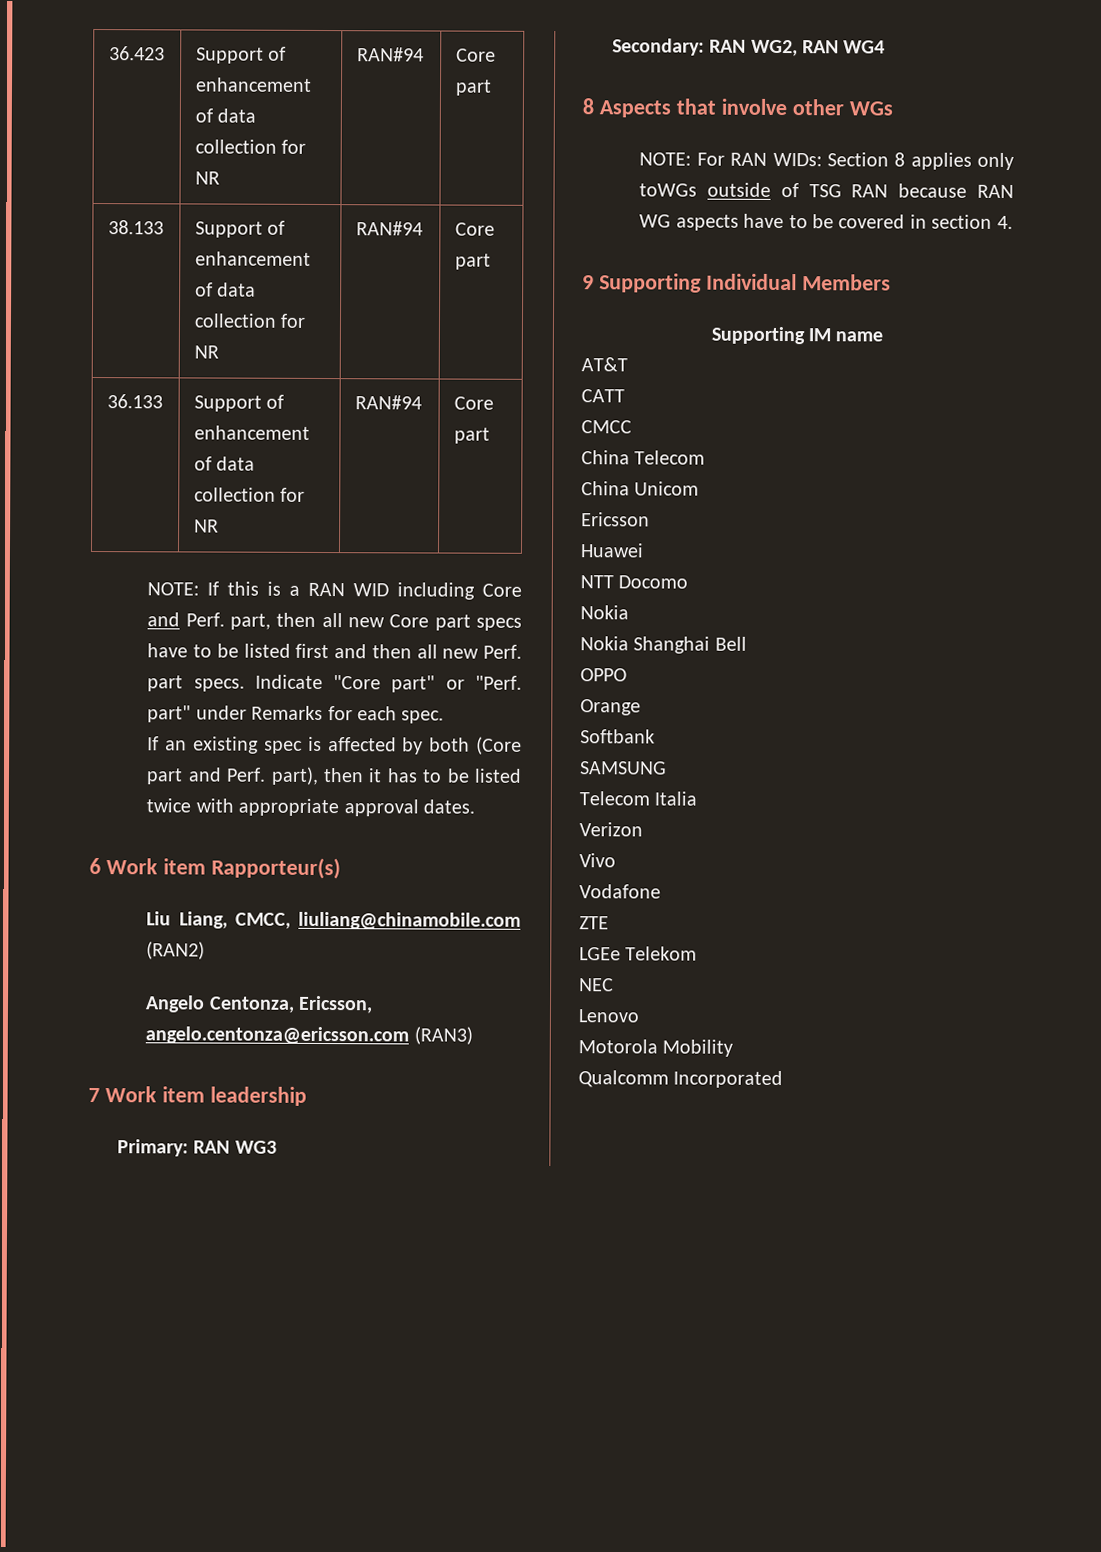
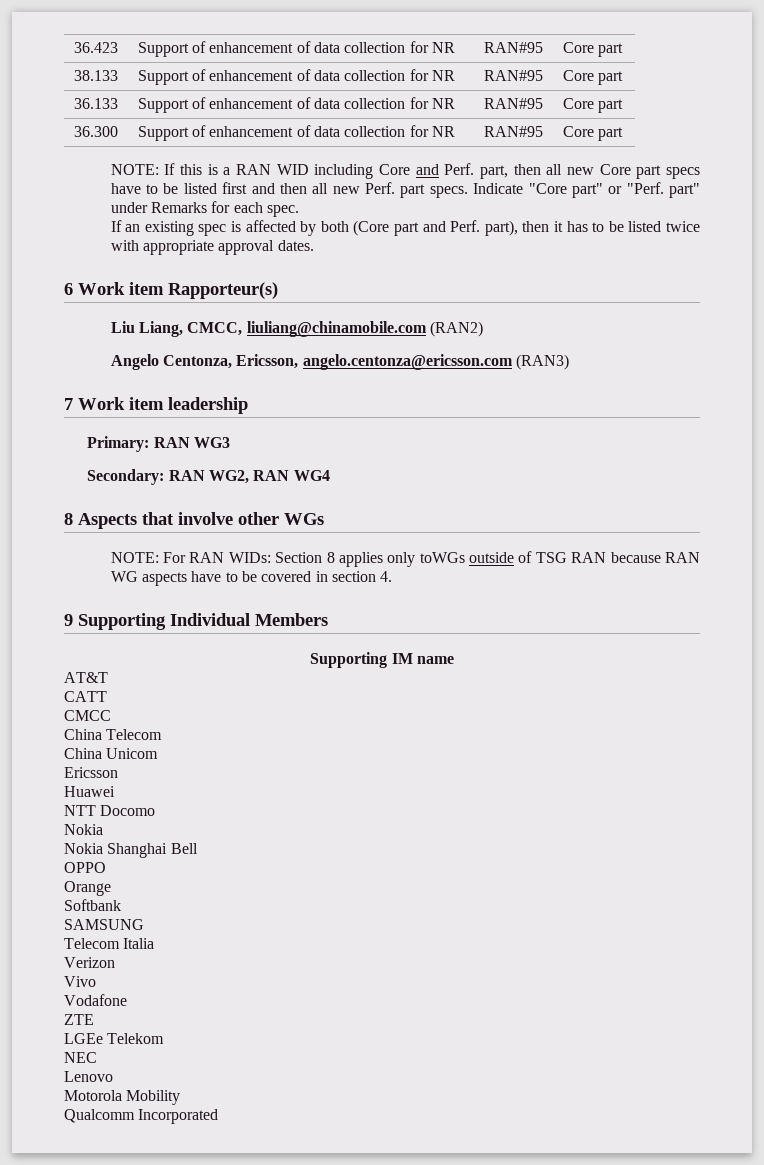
[356,47,424,62] RAN#94 -> [483,42,543,53] RAN#95
[355,221,423,236] RAN#94 -> [483,70,543,81] RAN#95
[354,395,422,410] RAN#94 -> [483,98,543,109] [562,98,623,113] [73,126,118,137] [137,125,455,141] [483,126,543,137] RAN#95 | Core part // 36.300 | Support of enhancement of data collection for NR | RAN#95

